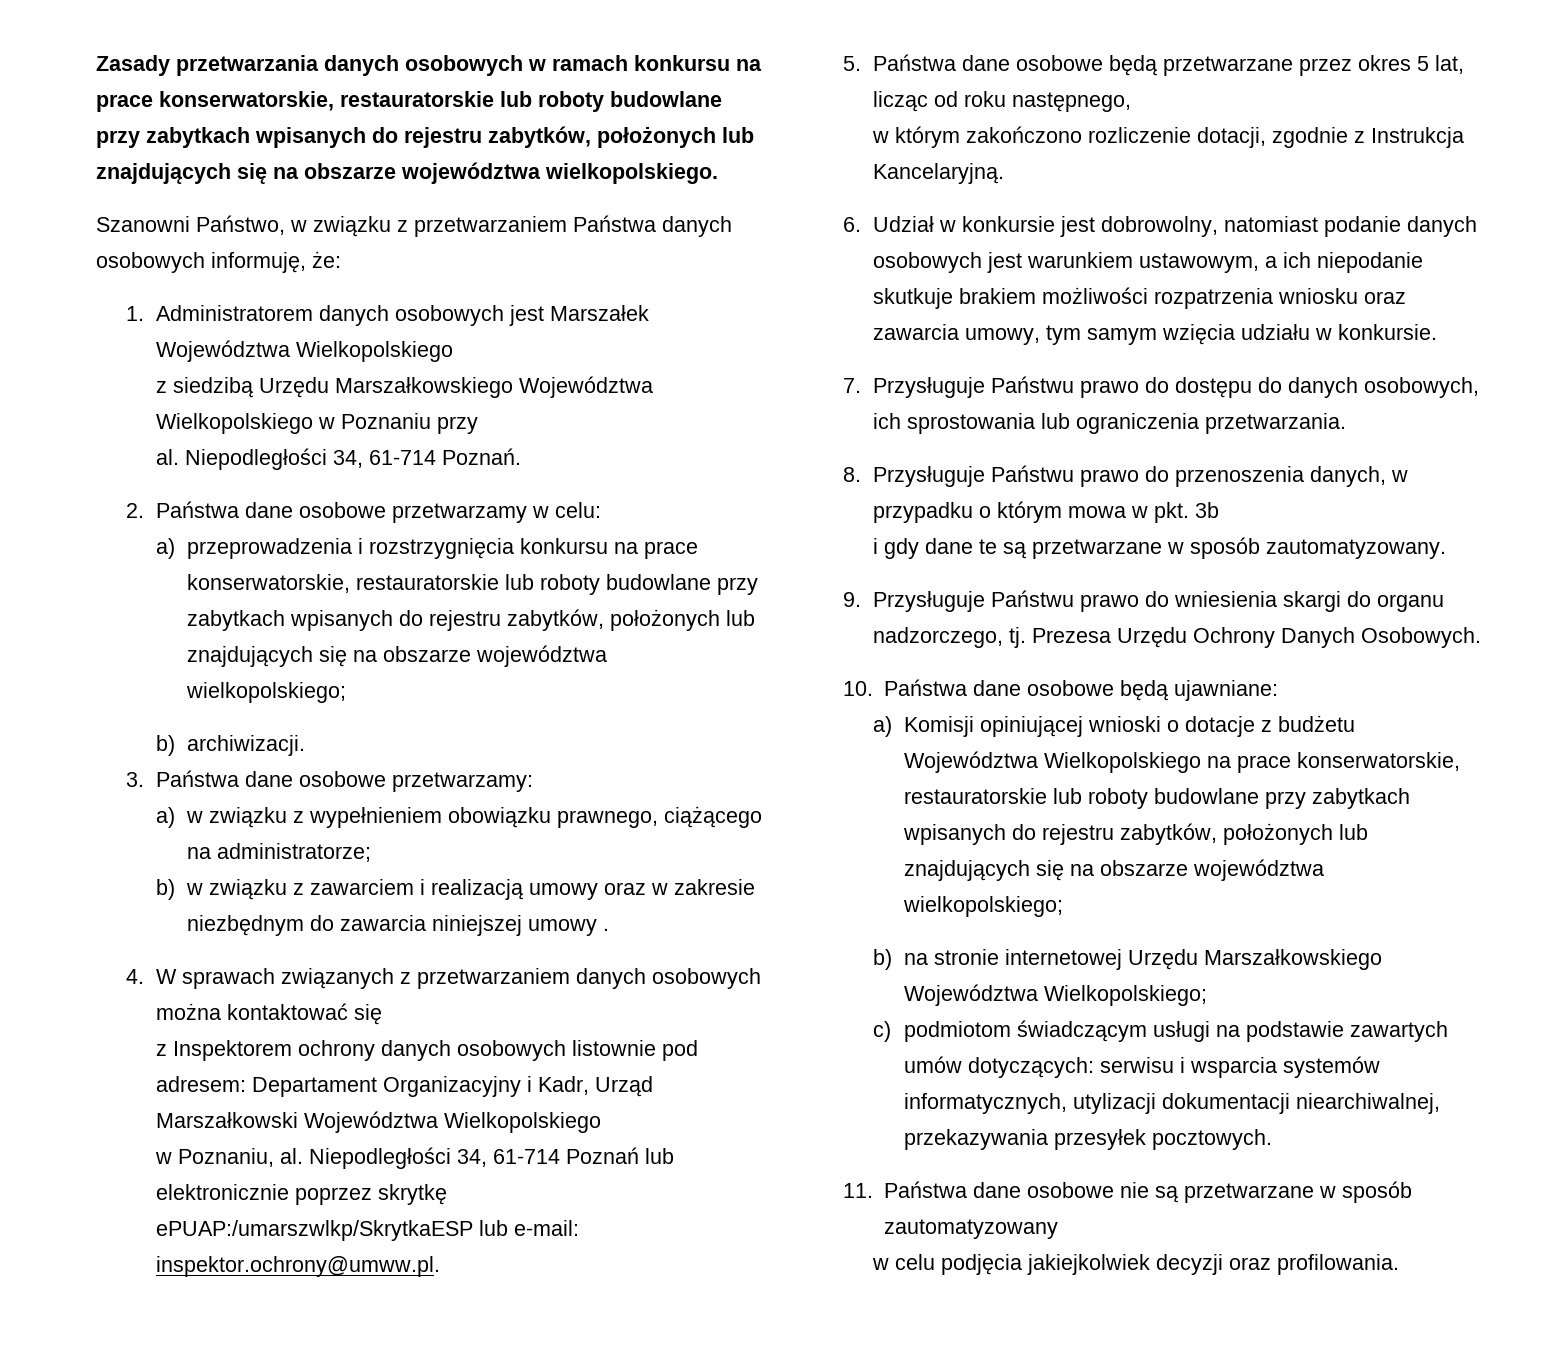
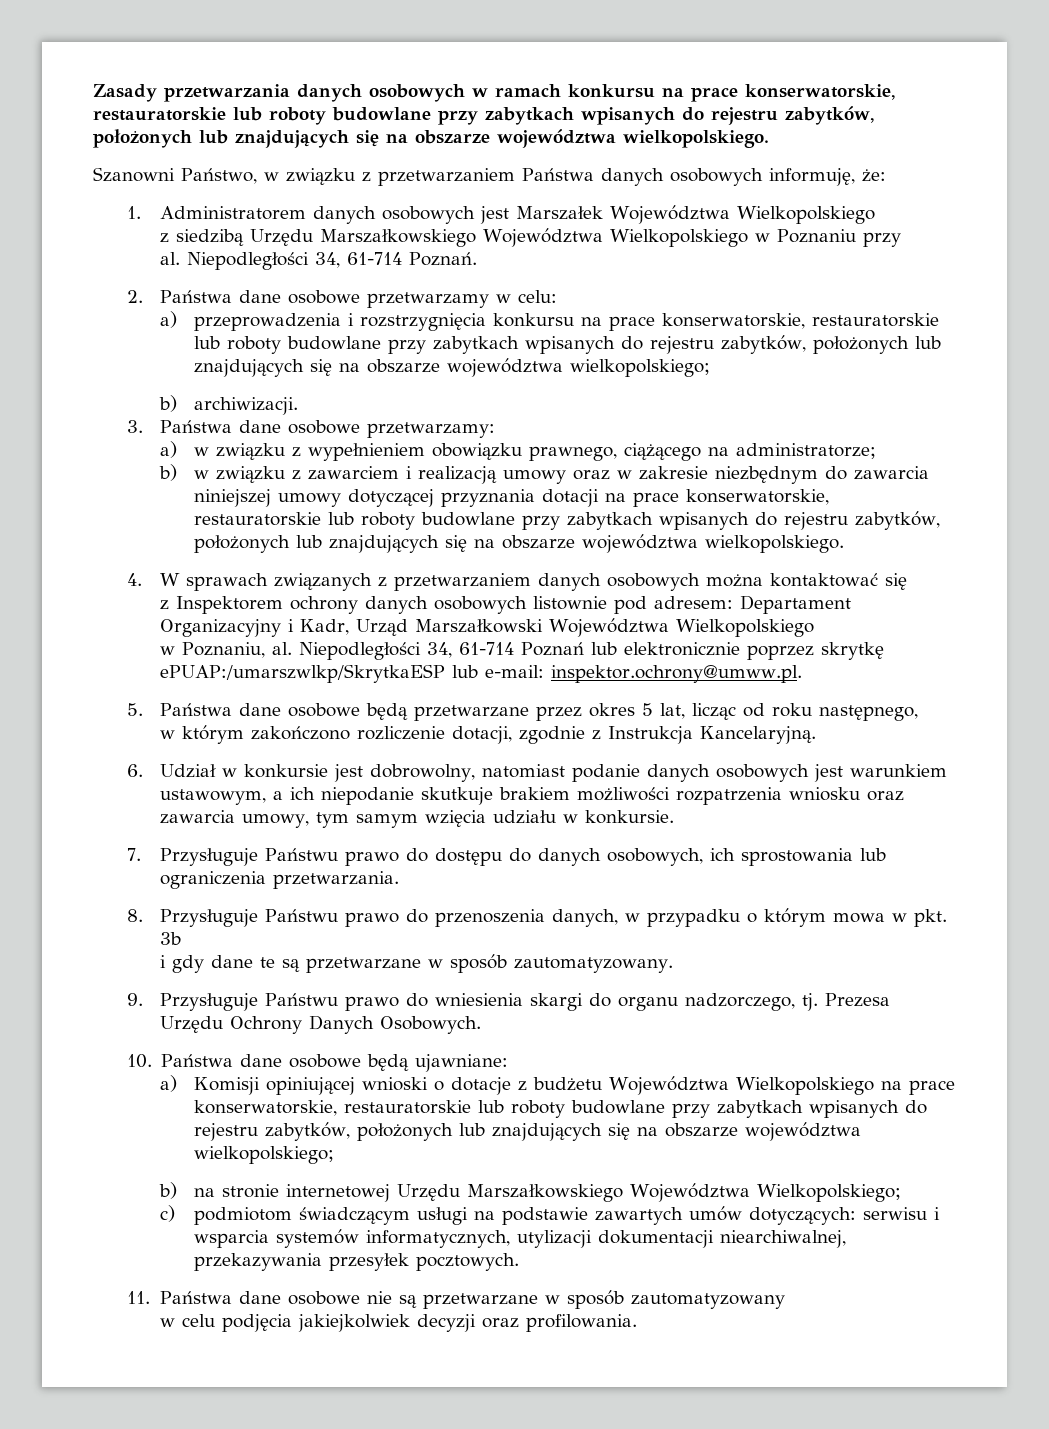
[602,928,609,931] . -> [347,489,829,507] [193,511,940,530] [193,534,844,553] dotyczącej przyznania dotacji na prace konserwatorskie, restauratorskie lub roboty budowlane przy zabytkach wpisanych do rejestru zabytków, położonych lub znajdujących się na obszarze województwa wielkopolskiego.

